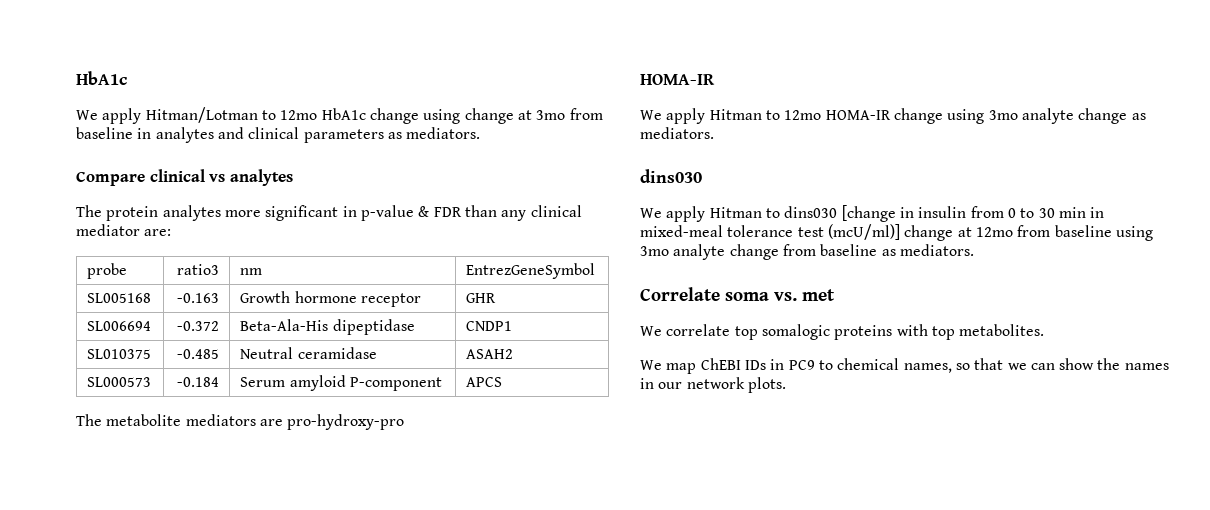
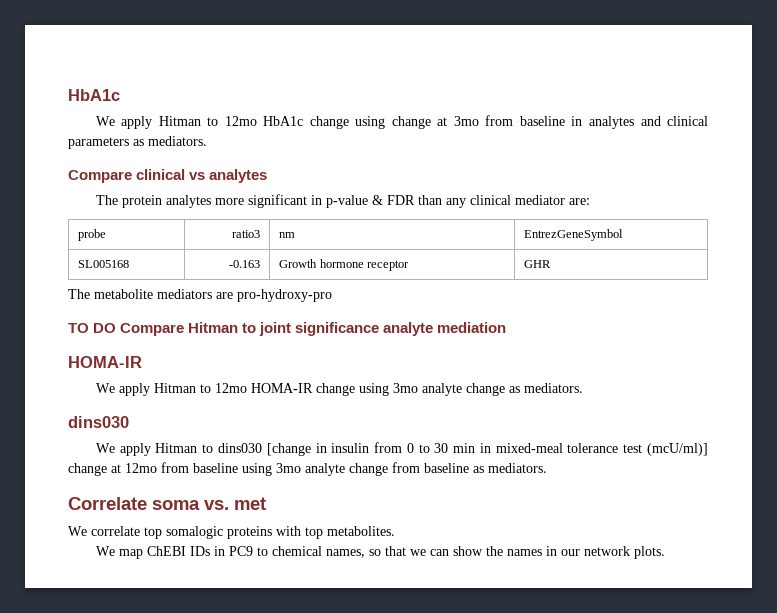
[145,107,258,123] Hitman/Lotman -> [158,116,201,126] Hitman
[87,321,152,331] [176,321,219,331] [240,319,415,335] [466,321,513,331] [87,349,152,359] [176,349,219,359] [240,347,377,359] [466,349,514,359] [87,377,152,387] [176,377,219,387] [240,375,442,391] [466,377,503,387] // SL006694 | -0.372 | Beta-Ala-His dipeptidase | CNDP1 // SL010375 | -0.485 | Neutral ceramidase | ASAH2 // SL000573 | -0.184 | Serum amyloid P-component | APCS -> (552, 264) none
(405, 422) none -> [68,322,507,336] // TO DO Compare Hitman to joint significance analyte mediation

